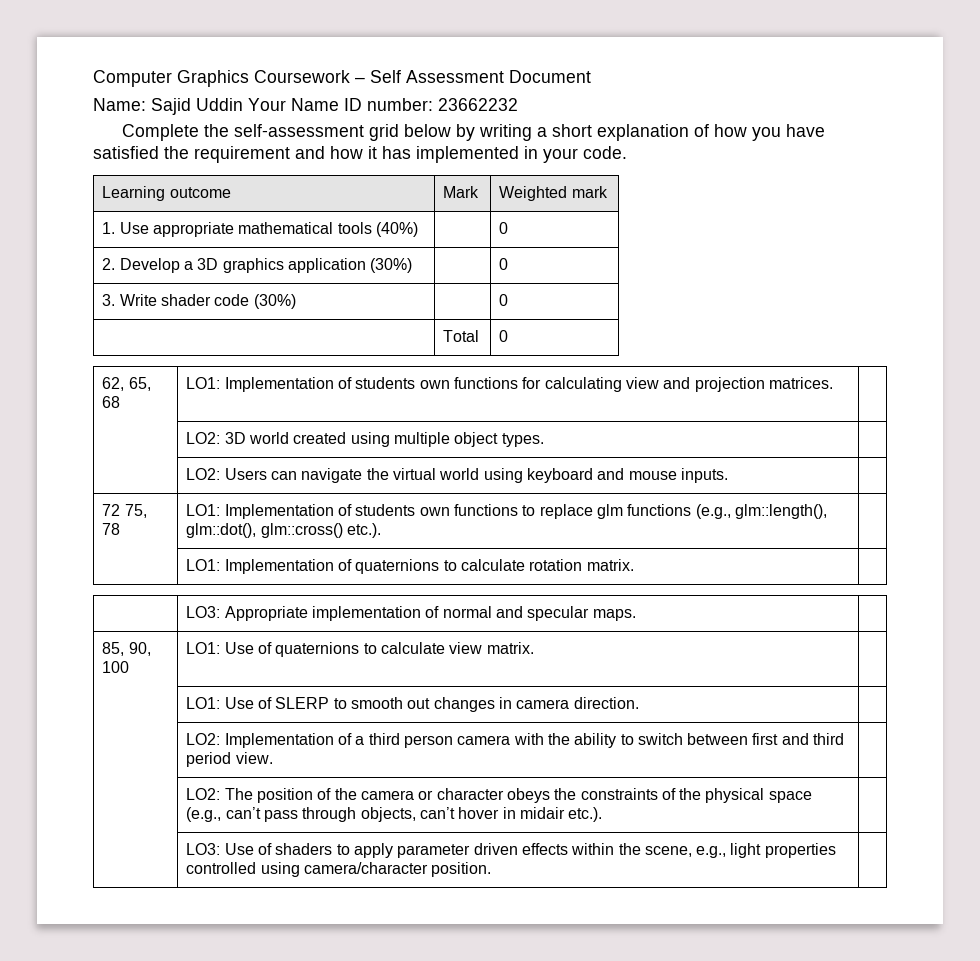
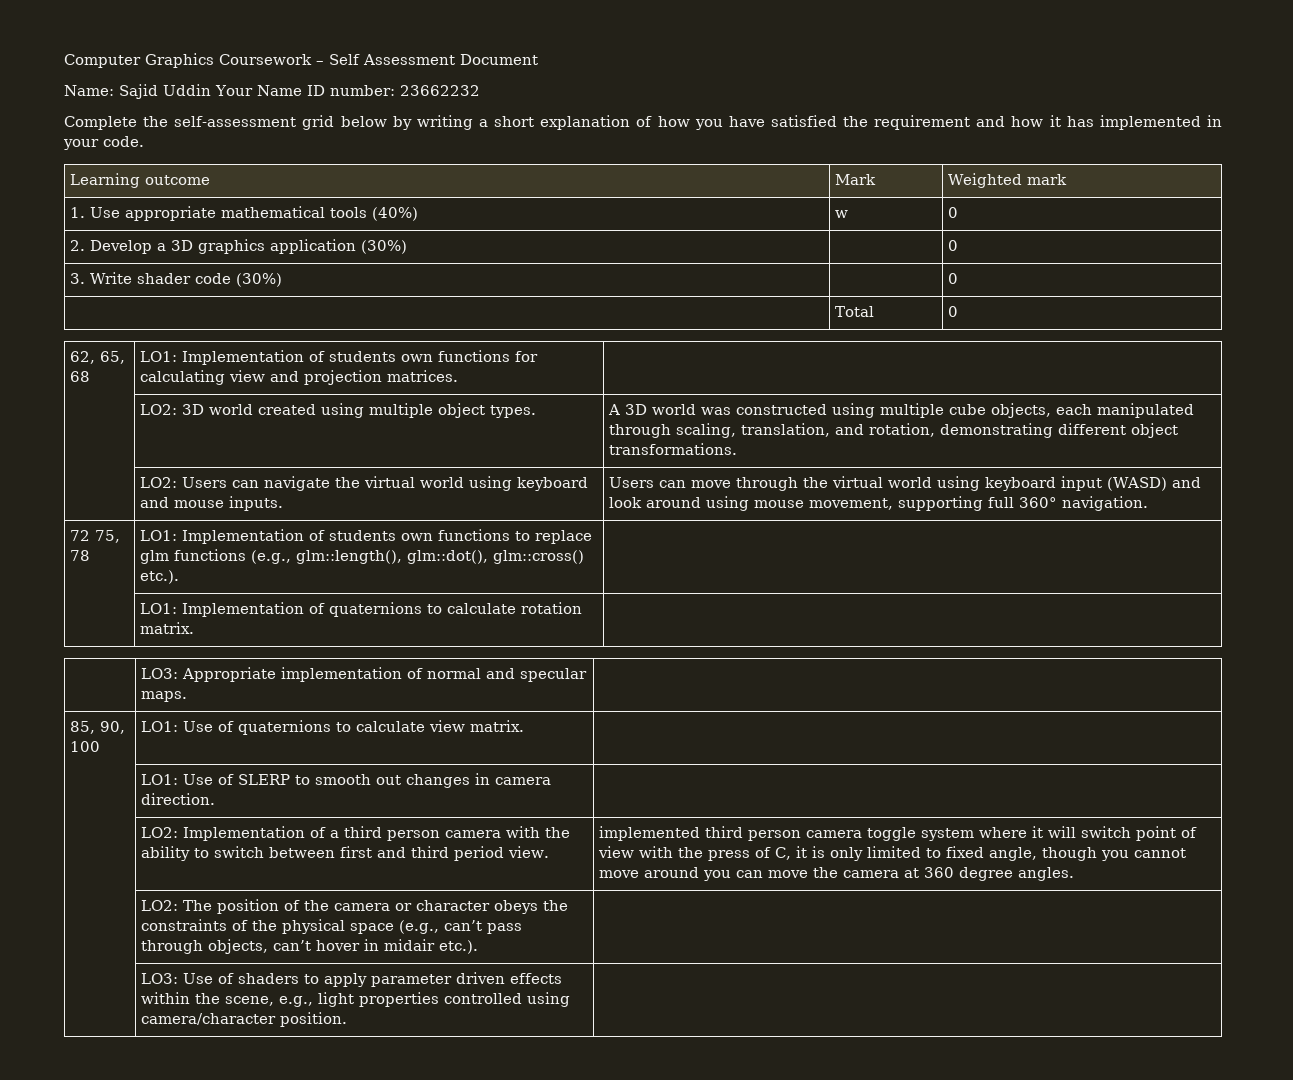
(418, 229) none -> [835,210,849,218] w
(544, 440) none -> [608,403,1195,418] [609,423,1179,438] [609,443,738,455] A 3D world was constructed using multiple cube objects, each manipulated through scaling, translation, and rotation, demonstrating different object transformations.
(728, 475) none -> [609,476,1202,491] [609,496,1149,511] Users can move through the virtual world using keyboard input (WASD) and look around using mouse movement, supporting full 360° navigation.
(273, 758) none -> [599,826,1198,841] [598,846,1187,861] [599,867,1075,881] implemented third person camera toggle system where it will switch point of view with the press of C, it is only limited to fixed angle, though you cannot move around you can move the camera at 360 degree angles.

